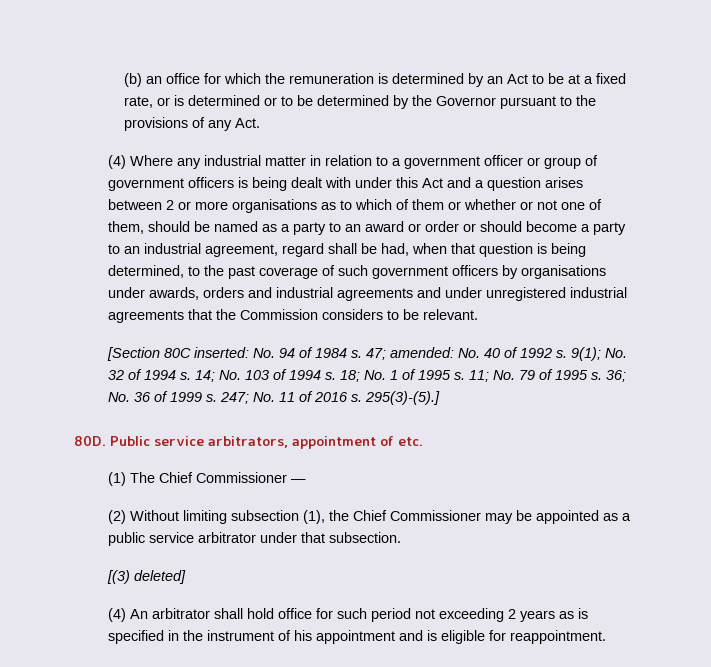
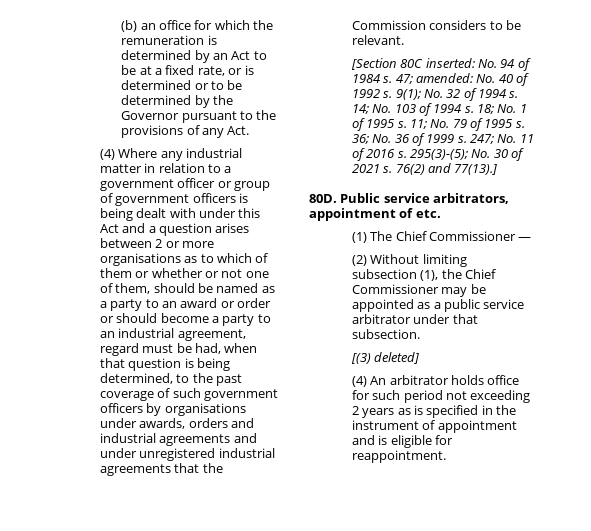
[327,243,357,254] shall -> [142,344,174,353] must
[364,391,440,405] 295(3)-(5).] -> [409,148,525,161] [351,163,498,175] 295(3)-(5); No. 30 of 2021 s. 76(2) and 77(13).]
[213,608,274,619] shall hold -> [450,375,484,385] holds
[293,630,312,641] his -> (436, 425) none

